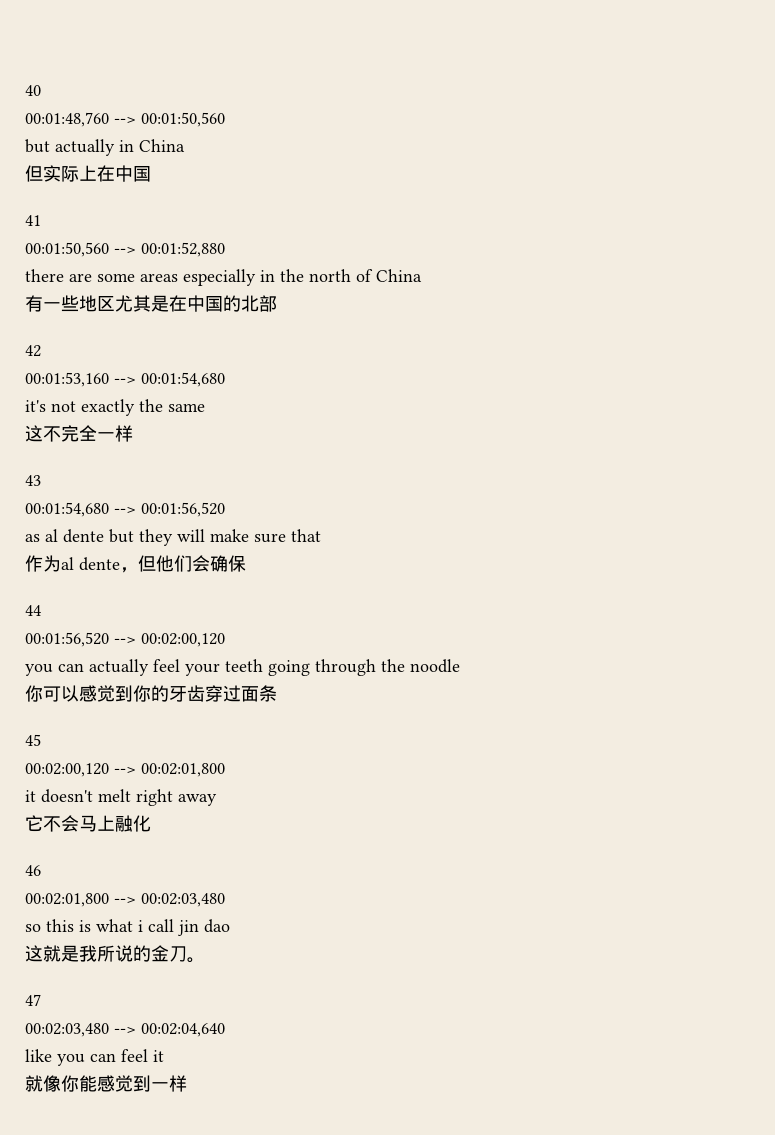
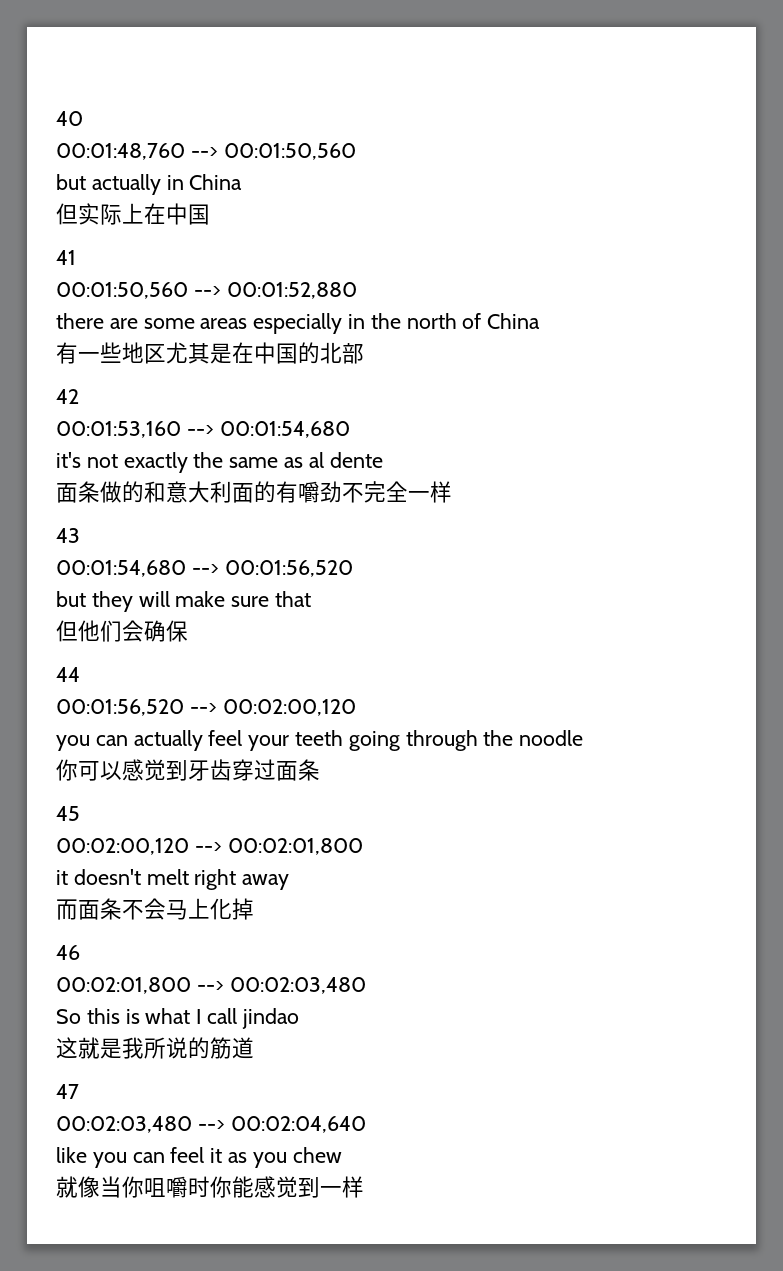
[25,425,43,442] // 这 -> [284,452,383,468] [56,481,342,503] as al dente // 面条做的和意大利面的有嚼劲
[25,529,104,543] as al dente -> (353, 568) none
[25,555,138,573] 作为al dente， -> (312, 599) none
[133,685,169,702] 你的 -> (188, 770) none
[25,815,43,832] 它 -> [56,898,122,920] 而面条
[115,815,133,832] 融 -> (210, 908) none
(151, 823) none -> [232,898,254,920] 掉
[25,924,41,932] so -> [56,1009,81,1024] So
[138,919,230,936] i call jin dao -> [196,1008,299,1029] I call jindao
[151,945,205,963] 金刀。 -> [210,1037,254,1059] 筋道
(164, 1056) none -> [228,1147,342,1168] as you chew
(61, 1083) none -> [100,1176,210,1198] 当你咀嚼时

